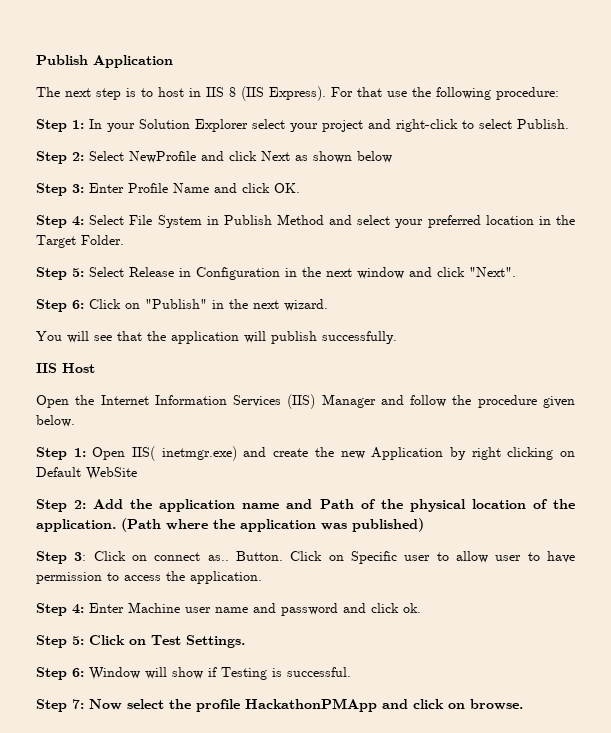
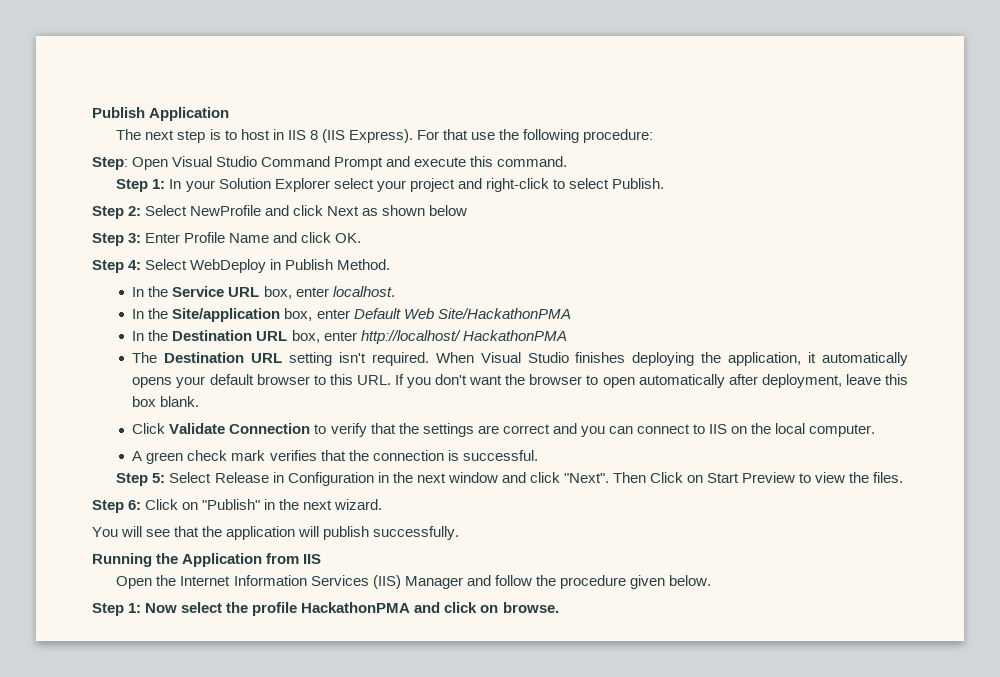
(559, 93) none -> [92,156,568,170] // Step: Open Visual Studio Command Prompt and execute this command.
[129,214,576,228] [36,235,124,248] File System in Publish Method and select your preferred location in the Target Folder. -> [190,259,391,273] [132,286,395,299] [132,308,571,322] [132,330,567,344] [132,352,908,366] [132,374,908,388] [132,396,200,407] [132,423,876,437] [132,450,538,464] WebDeploy in Publish Method. // In the Service URL box, enter localhost. // In the Site/application box, enter Default Web Site/HackathonPMA // In the Destination URL box, enter http://localhost/ HackathonPMA // The Destination URL setting isn't required. When Visual Studio finishes deploying the application, it automatically opens your default browser to this URL. If you don't want the browser to open automatically after deployment, leave this box blank. // Click Validate Connection to verify that the settings are correct and you can connect to IIS on the local computer. // A green check mark verifies that the connection is successful.
(516, 272) none -> [613,472,904,483] Then Click on Start Preview to view the files.
[36,363,95,373] IIS Host -> [92,553,322,567] Running the Application from IIS
[92,446,575,461] [36,467,137,480] [36,499,576,512] [36,518,424,532] [36,551,575,564] [36,571,262,584] [36,602,421,616] [36,635,245,648] [36,667,351,680] [36,699,84,712] Open IIS( inetmgr.exe) and create the new Application by right clicking on Default WebSite // Step 2: Add the application name and Path of the physical location of the application. (Path where the application was published) // Step 3: Click on connect as.. Button. Click on Specific user to allow user to have permission to access the application. // Step 4: Enter Machine user name and password and click ok. // Step 5: Click on Test Settings. // Step 6: Window will show if Testing is successful. // Step 7: -> (142, 608) none
[245,698,377,712] HackathonPMApp -> [301,602,411,613] HackathonPMA

